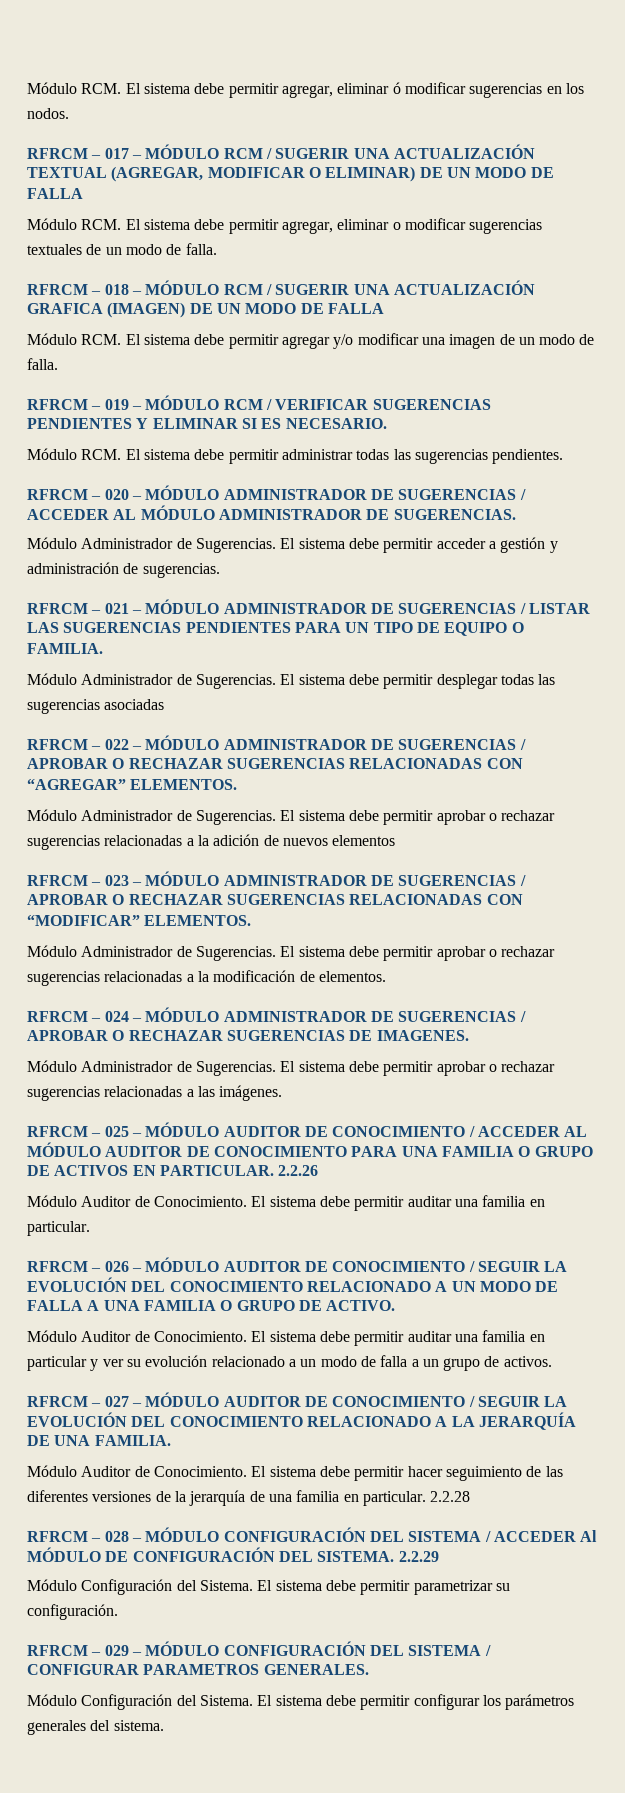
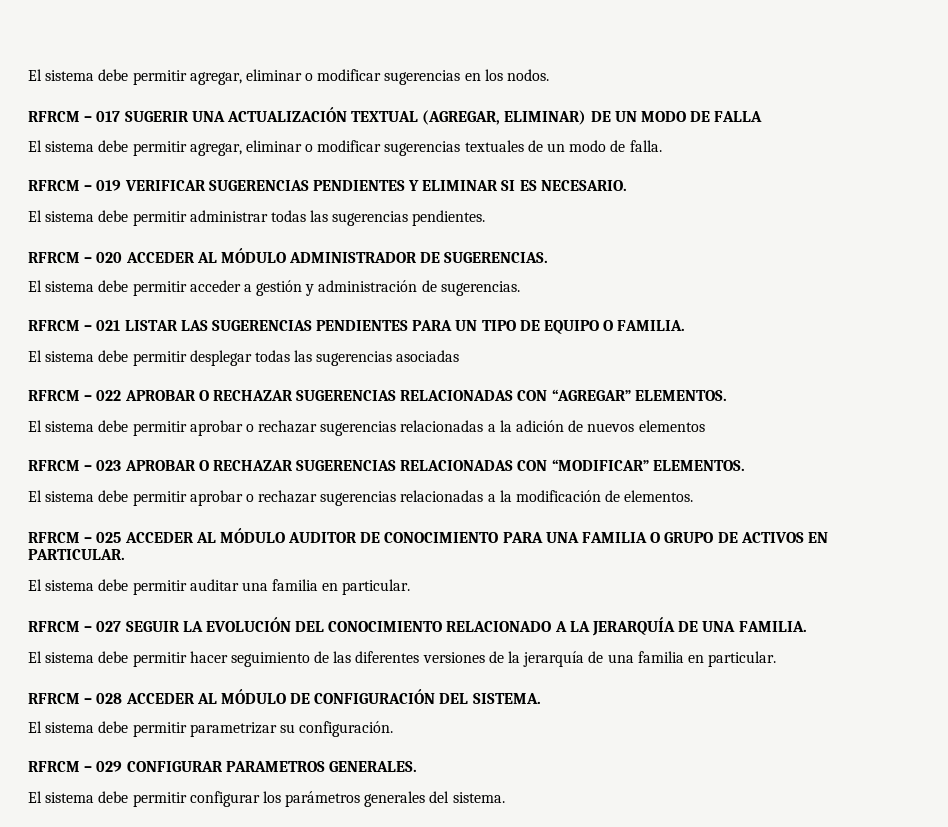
[27,82,401,98] Módulo RCM. El sistema debe permitir agregar, eliminar ó -> [28,69,314,85] El sistema debe permitir agregar, eliminar o
[131,144,272,159] – MÓDULO RCM / -> (121, 116) none
[207,167,321,178] MODIFICAR O -> (501, 117) none
[27,218,122,230] Módulo RCM. -> (763, 116) none
[27,280,535,295] [27,302,384,318] [27,333,595,349] [27,358,58,370] // RFRCM – 018 – MÓDULO RCM / SUGERIR UNA ACTUALIZACIÓN GRAFICA (IMAGEN) DE UN MODO DE FALLA // Módulo RCM. El sistema debe permitir agregar y/o modificar una imagen de un modo de falla. -> (662, 146) none
[131,395,272,410] – MÓDULO RCM / -> (122, 185) none
[27,448,122,460] Módulo RCM. -> (627, 185) none
[131,485,526,500] – MÓDULO ADMINISTRADOR DE SUGERENCIAS / -> (123, 257) none
[27,537,276,553] Módulo Administrador de Sugerencias. -> (549, 257) none
[131,599,526,614] – MÓDULO ADMINISTRADOR DE SUGERENCIAS / -> (121, 325) none
[27,673,276,689] Módulo Administrador de Sugerencias. -> (686, 325) none
[131,735,526,750] – MÓDULO ADMINISTRADOR DE SUGERENCIAS / -> (122, 395) none
[27,809,276,825] Módulo Administrador de Sugerencias. -> (727, 395) none
[131,871,526,886] – MÓDULO ADMINISTRADOR DE SUGERENCIAS / -> (122, 465) none
[27,945,276,961] Módulo Administrador de Sugerencias. -> (745, 465) none
[104,1007,526,1022] [27,1030,469,1041] [27,1060,556,1076] [27,1085,283,1101] [27,1122,475,1137] 024 – MÓDULO ADMINISTRADOR DE SUGERENCIAS / APROBAR O RECHAZAR SUGERENCIAS DE IMAGENES. // Módulo Administrador de Sugerencias. El sistema debe permitir aprobar o rechazar sugerencias relacionadas a las imágenes. // RFRCM – 025 – MÓDULO AUDITOR DE CONOCIMIENTO / -> [96,532,122,543] 025
[278,1165,319,1176] [27,1195,247,1207] 2.2.26 // Módulo Auditor de Conocimiento. -> (125, 554) //
[104,1257,568,1272] [27,1277,559,1292] [27,1300,396,1311] [27,1330,545,1346] [27,1355,552,1371] [27,1392,475,1407] 026 – MÓDULO AUDITOR DE CONOCIMIENTO / SEGUIR LA EVOLUCIÓN DEL CONOCIMIENTO RELACIONADO A UN MODO DE FALLA A UNA FAMILIA O GRUPO DE ACTIVO. // Módulo Auditor de Conocimiento. El sistema debe permitir auditar una familia en particular y ver su evolución relacionado a un modo de falla a un grupo de activos. // RFRCM – 027 – MÓDULO AUDITOR DE CONOCIMIENTO / -> [96,621,122,632] 027
[27,1465,247,1477] Módulo Auditor de Conocimiento. -> (807, 626) none
[430,1491,471,1502] 2.2.28 -> (777, 659) none
[131,1527,598,1542] – MÓDULO CONFIGURACIÓN DEL SISTEMA / ACCEDER Al -> [125,693,217,704] ACCEDER AL
[398,1551,439,1562] [27,1579,253,1595] 2.2.29 // Módulo Configuración del Sistema. -> (541, 698) //
[131,1641,491,1656] – MÓDULO CONFIGURACIÓN DEL SISTEMA / -> (123, 766) none
[27,1694,253,1710] Módulo Configuración del Sistema. -> (417, 766) none

